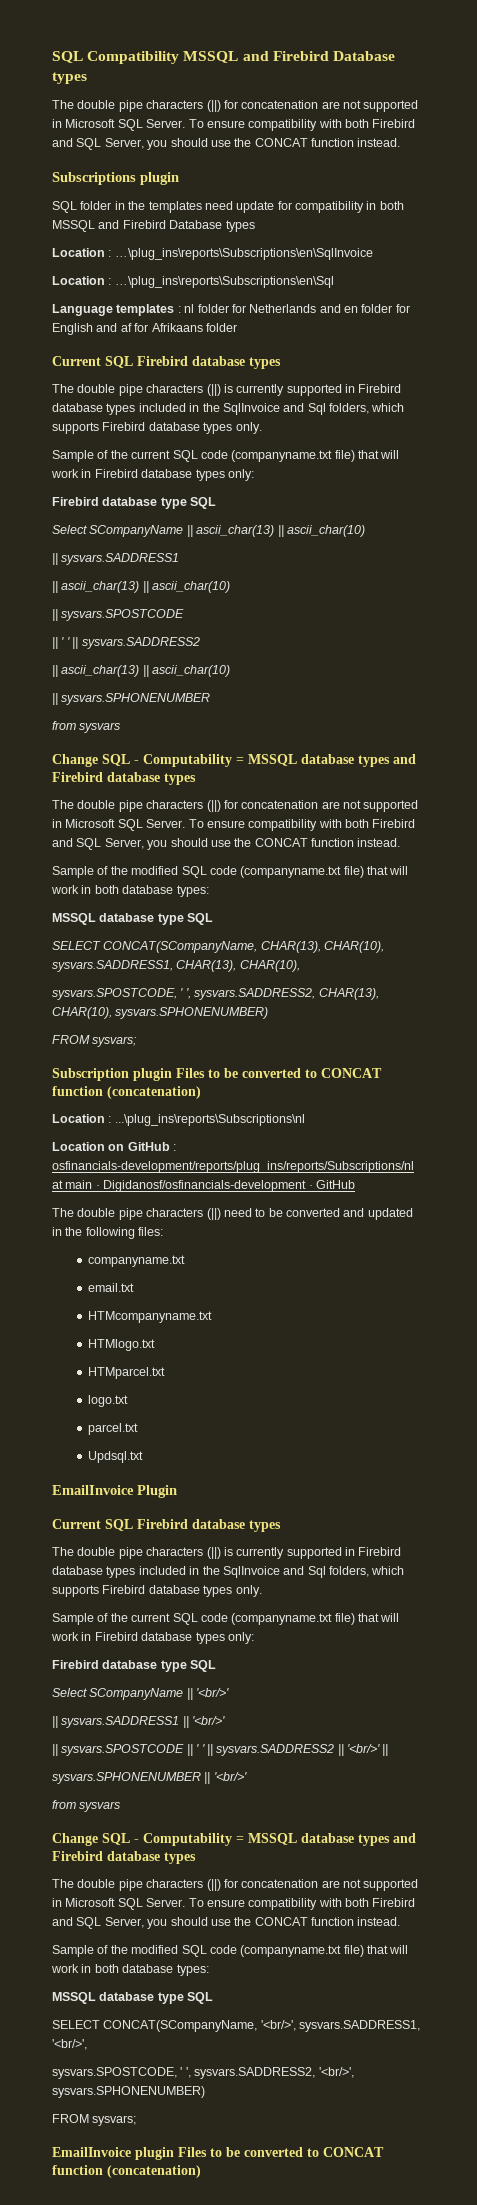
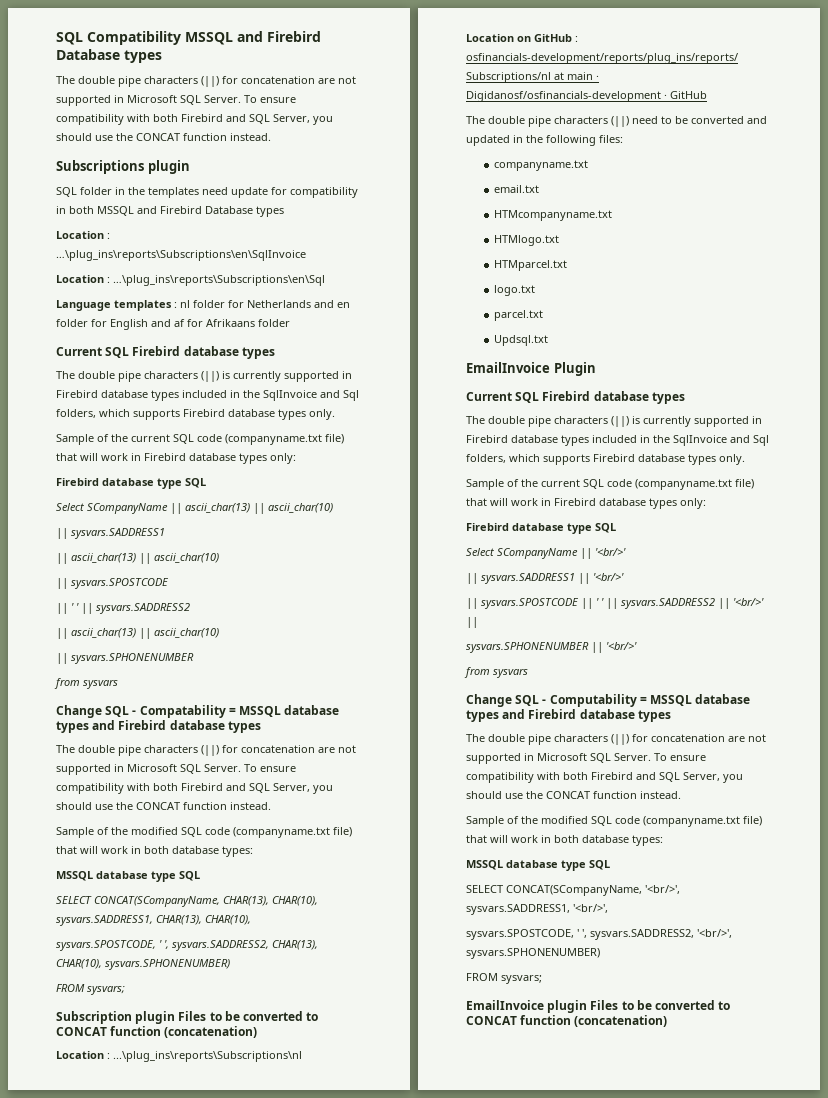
[143,754,232,767] Computability -> [139,705,226,718] Compatability

